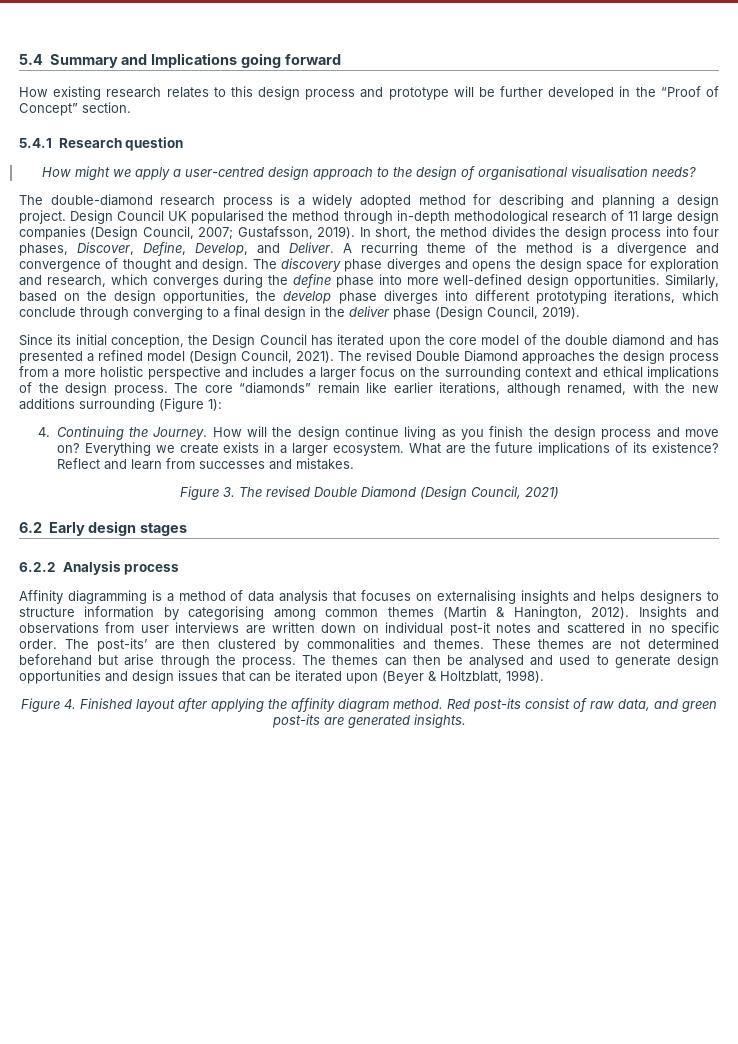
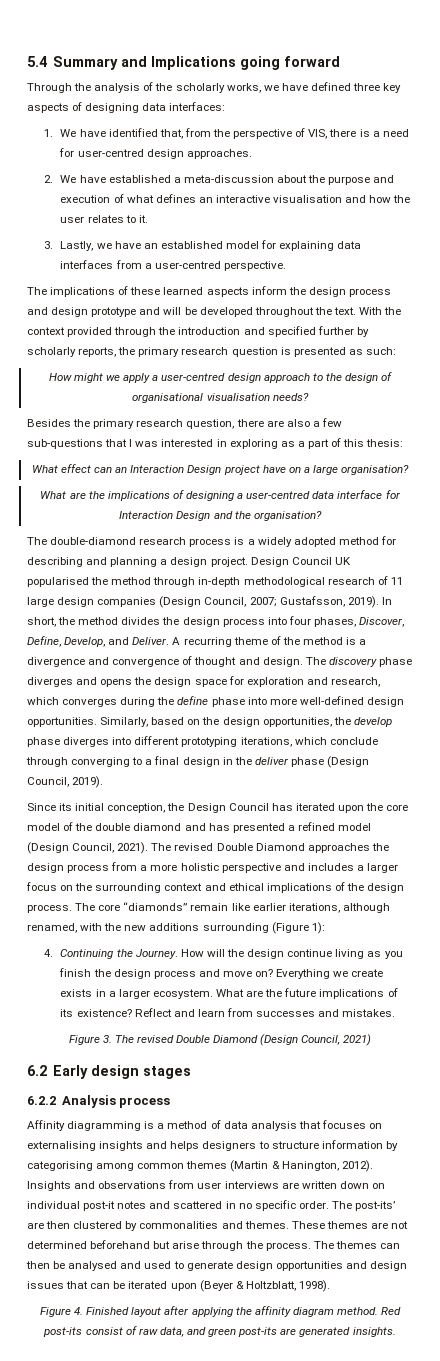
[19,86,719,100] [19,102,131,116] [19,137,184,151] How existing research relates to this design process and prototype will be further developed in the “Proof of Concept” section. // 5.4.1 Research question -> [27,82,402,93] [27,102,226,113] [43,128,409,139] [59,148,252,159] [43,175,395,185] [60,194,411,203] [60,215,148,223] [43,240,362,251] [60,260,286,271] [27,286,391,297] [27,307,402,317] [27,326,369,337] [27,347,396,357] Through the analysis of the scholarly works, we have defined three key aspects of designing data interfaces: // 1. We have identified that, from the perspective of VIS, there is a need for user-centred design approaches. // 2. We have established a meta-discussion about the purpose and execution of what defines an interactive visualisation and how the user relates to it. // 3. Lastly, we have an established model for explaining data interfaces from a user-centred perspective. // The implications of these learned aspects inform the design process and design prototype and will be developed throughout the text. With the context provided through the introduction and specified further by scholarly reports, the primary research question is presented as such:
(696, 172) none -> [27,418,342,429] [27,438,404,449] [31,464,410,475] [40,490,401,501] [119,511,322,521] // Besides the primary research question, there are also a few sub-questions that I was interested in exploring as a part of this thesis: // What effect can an Interaction Design project have on a large organisation? // What are the implications of designing a user-centred data interface for Interaction Design and the organisation?

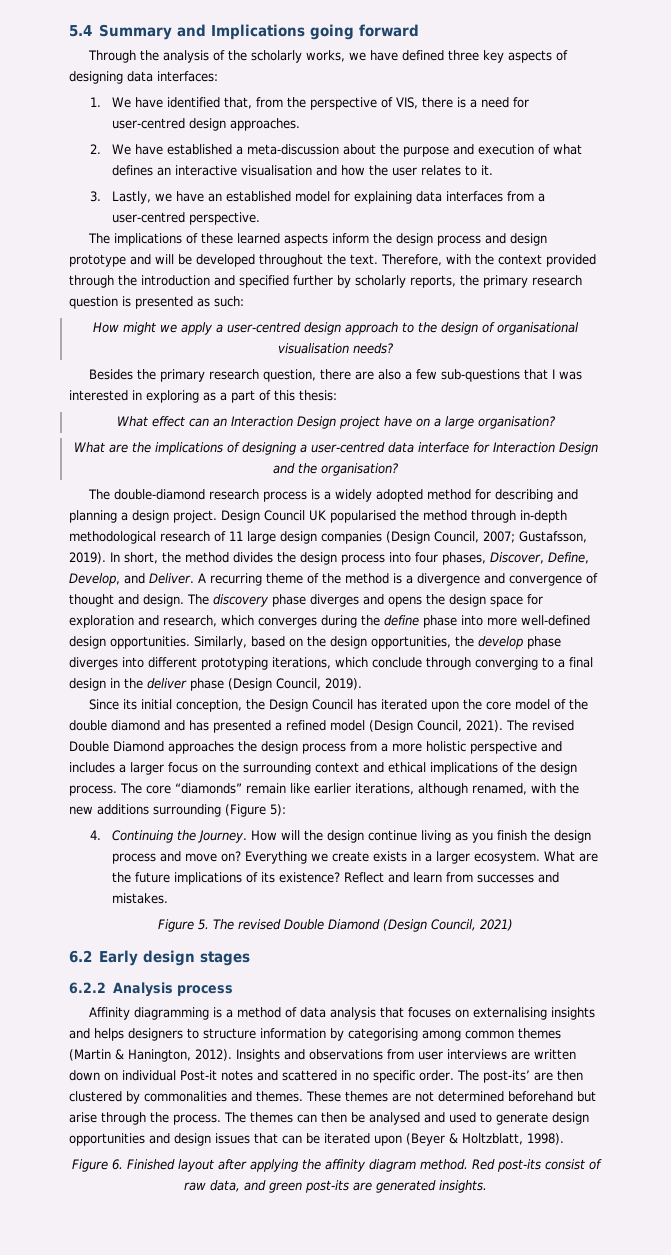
[359,307,383,315] With -> [381,254,471,266] Therefore, with
[311,922,325,934] 1): -> [270,804,286,816] 5):
[102,1035,112,1043] 3. -> [198,919,209,930] 5.
[83,1201,116,1211] post-it -> [180,1070,217,1081] Post-it
[74,1307,84,1315] 4. -> [111,1159,123,1170] 6.

